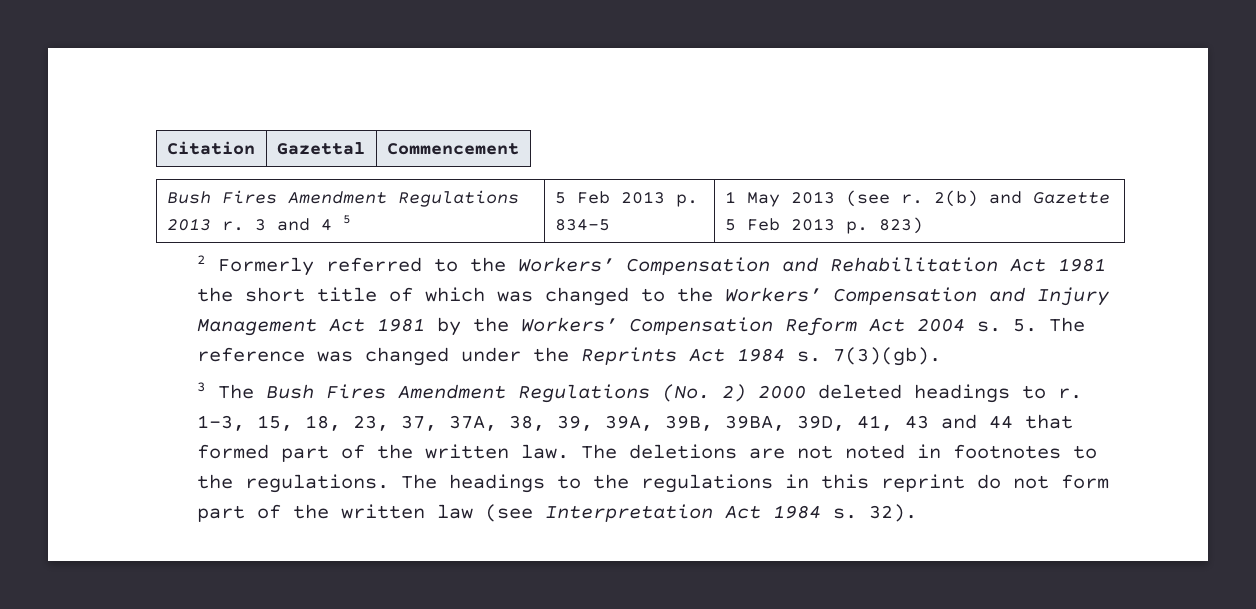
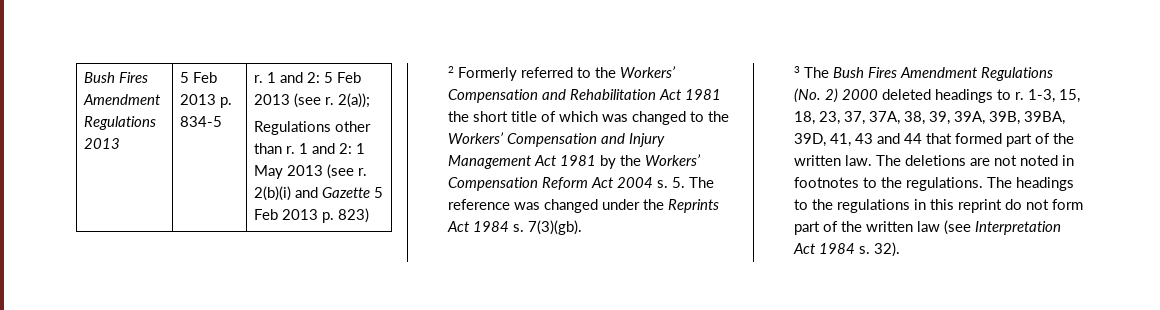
[166,141,255,155] [276,142,365,155] [386,143,519,155] Citation | Gazettal | Commencement // -> (83, 77) none
[221,215,351,231] r. 3 and 4 5 -> (120, 143) none
(610, 225) none -> [253,72,361,83] [253,93,370,108] [253,121,371,135] [253,143,352,154] r. 1 and 2: 5 Feb 2013 (see r. 2(a)); // Regulations other than r. 1 and 2:
[933,190,978,207] 2(b) -> [253,186,291,201] 2(b)(i)

